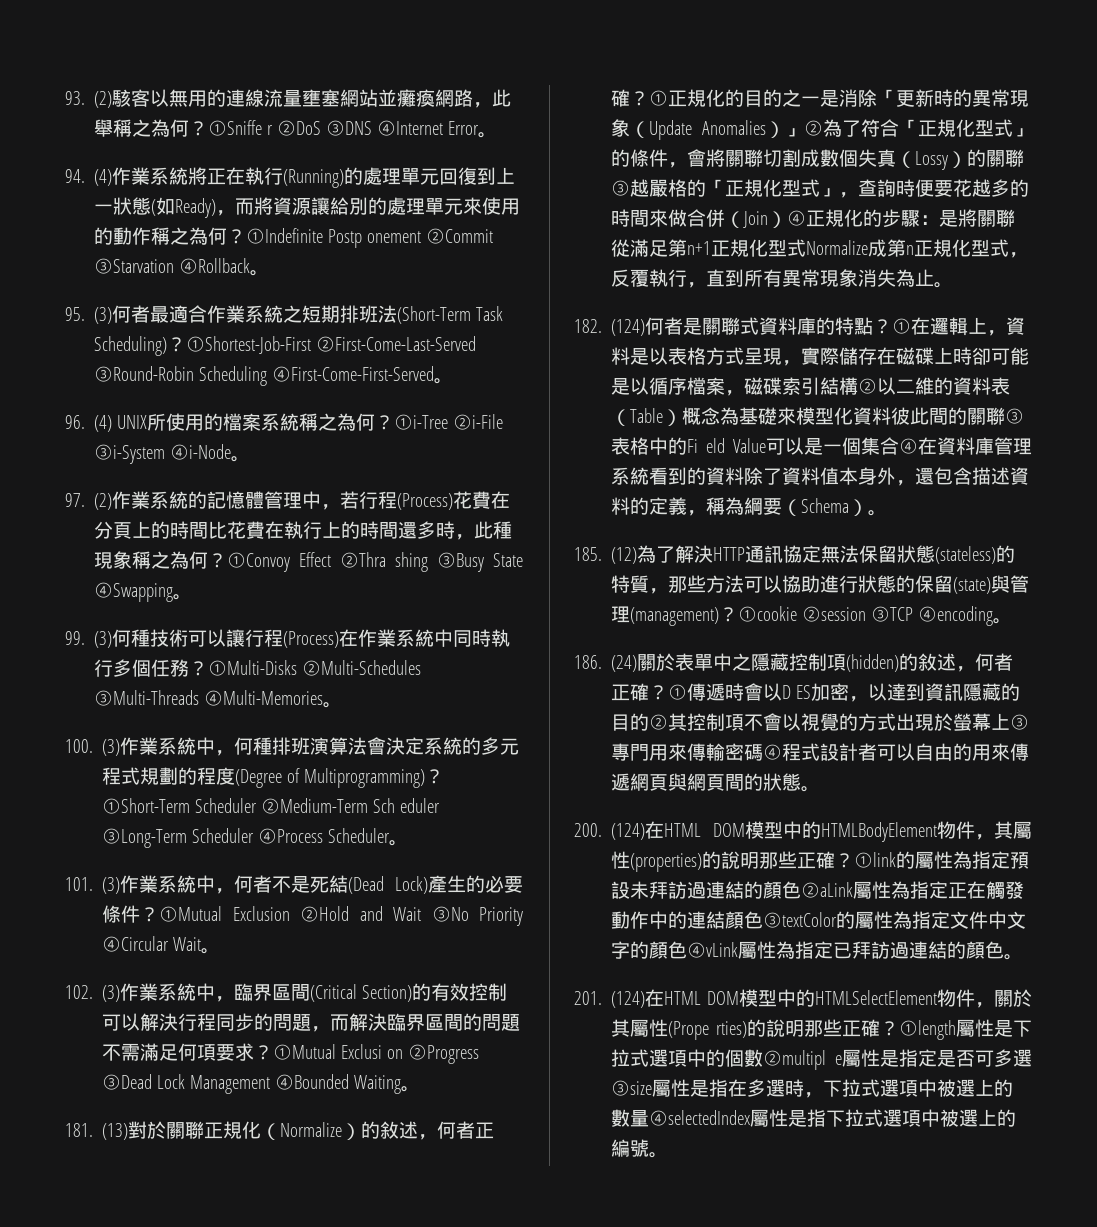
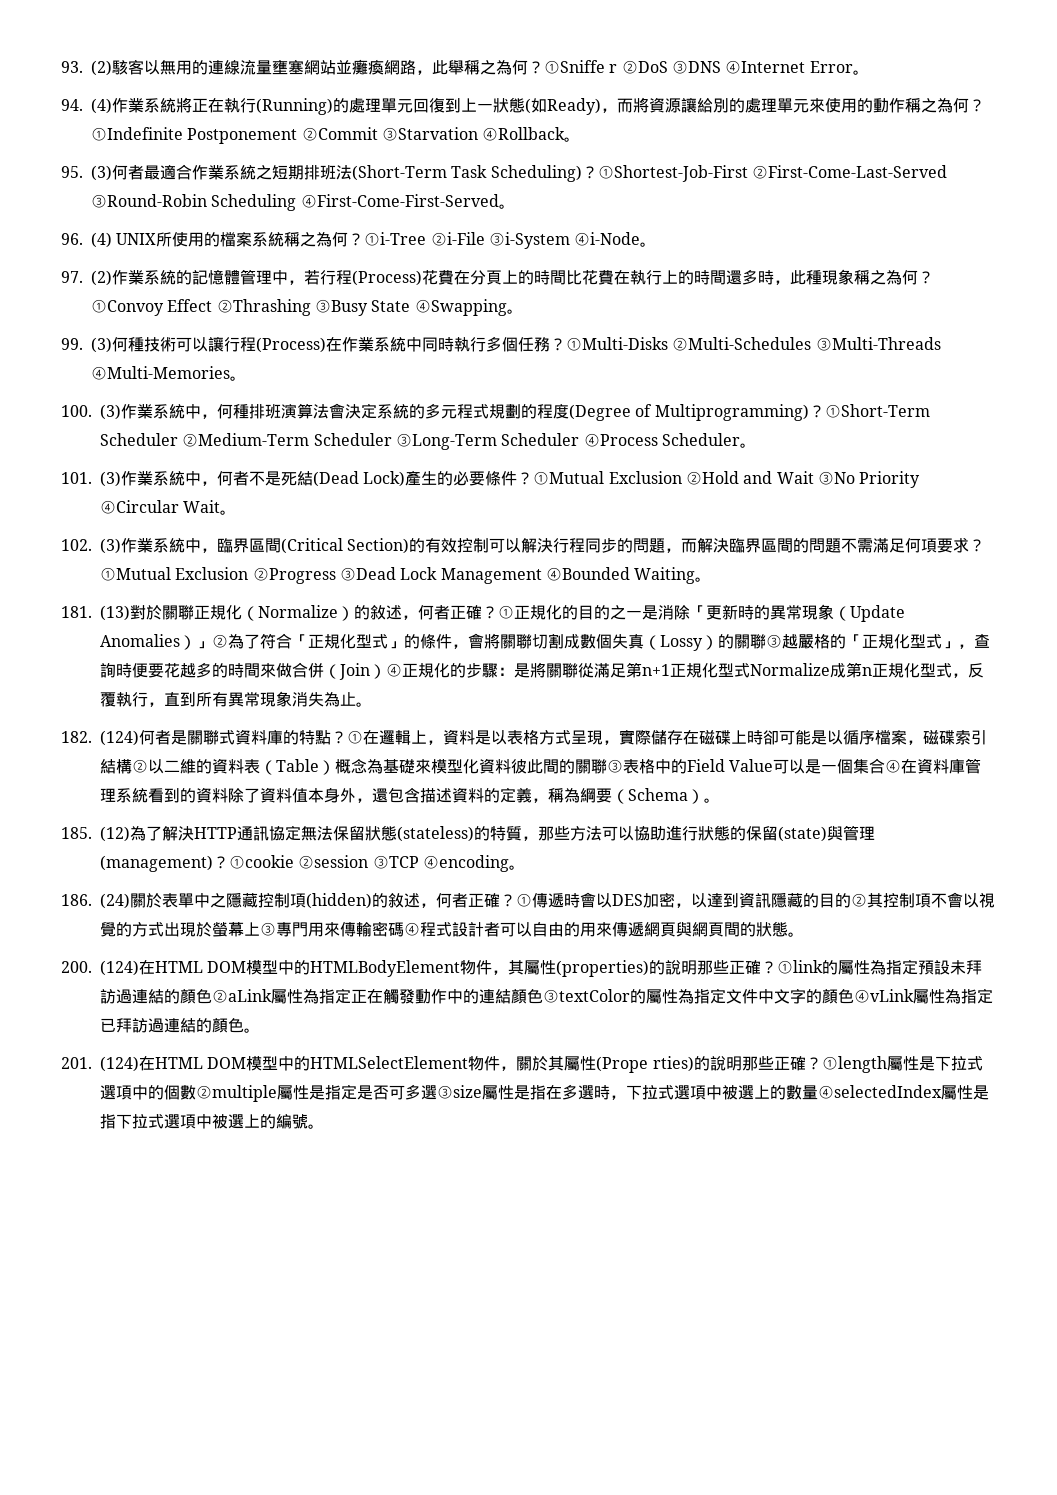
[328,229,422,248] Postp onement -> [187,128,298,144] Postponement
[340,552,429,572] ②Thra shing -> [216,299,311,316] ②Thrashing
[373,798,441,813] Sch eduler -> [313,433,392,446] Scheduler
[341,1044,404,1059] Exclusi on -> [175,567,249,580] Exclusion
[687,438,726,453] Fi eld -> [687,759,725,772] Field
[782,685,812,699] D ES -> [612,894,643,906] DES
[763,1050,842,1070] ②multipl e -> [196,1085,277,1102] ②multiple

